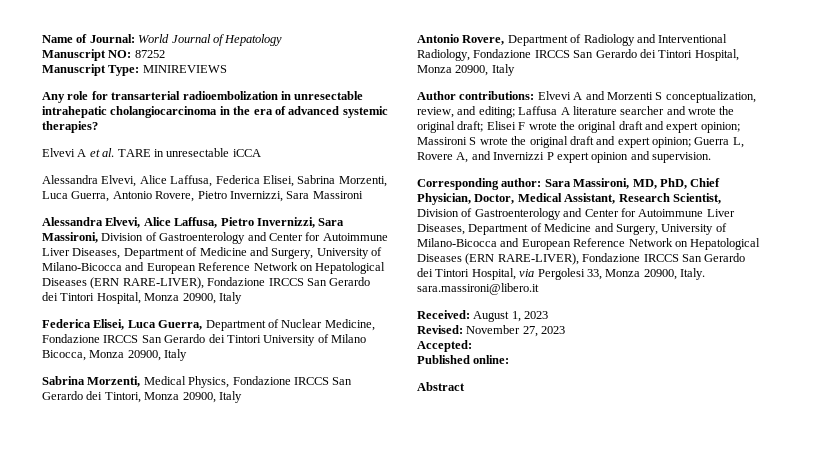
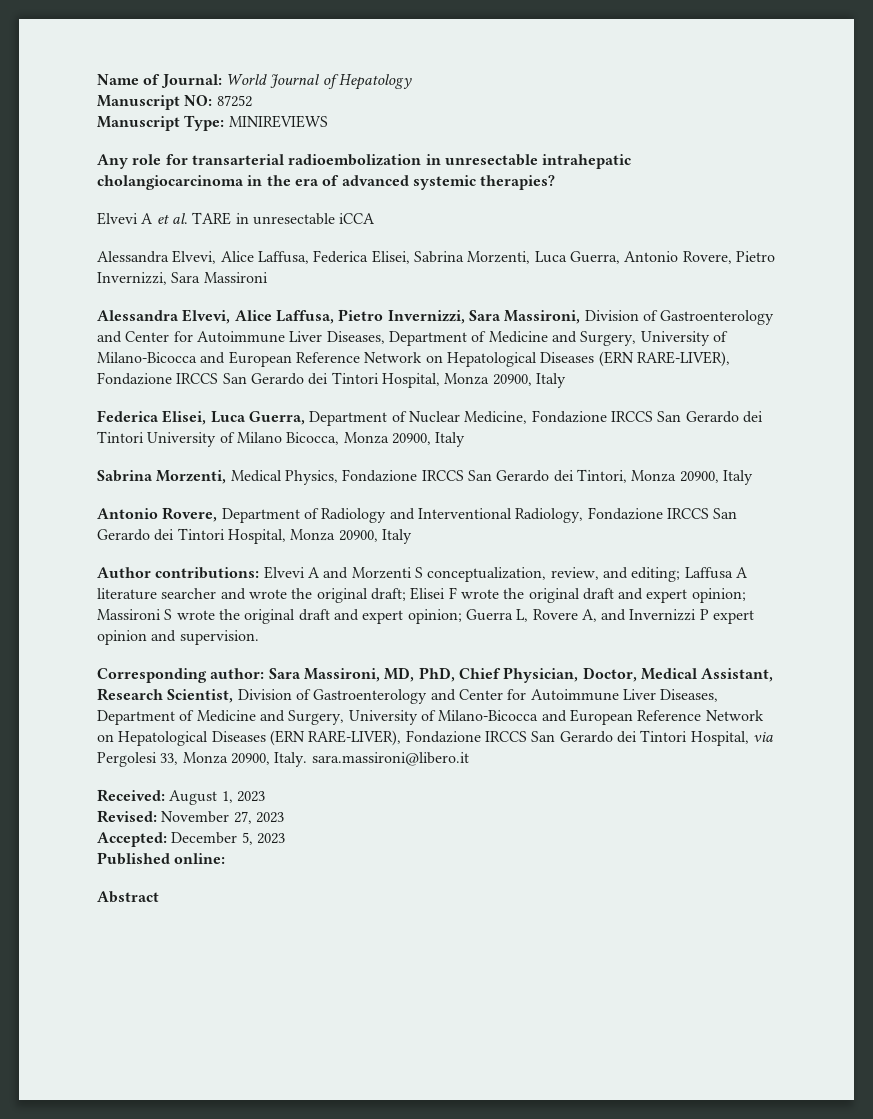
(472, 346) none -> [171,832,285,845] December 5, 2023

